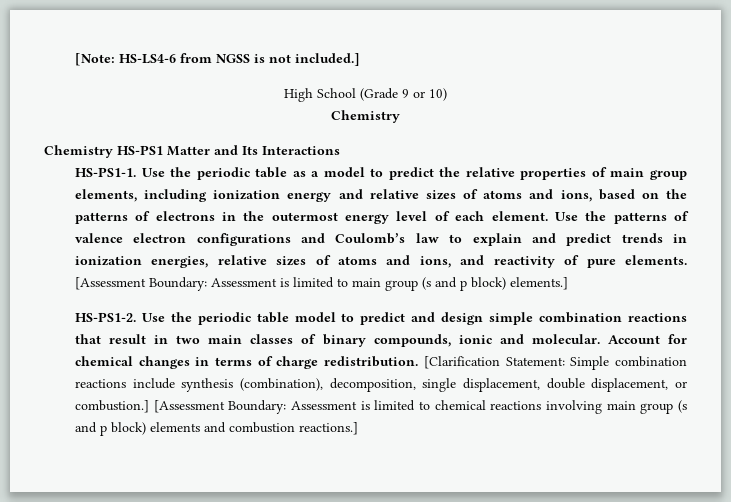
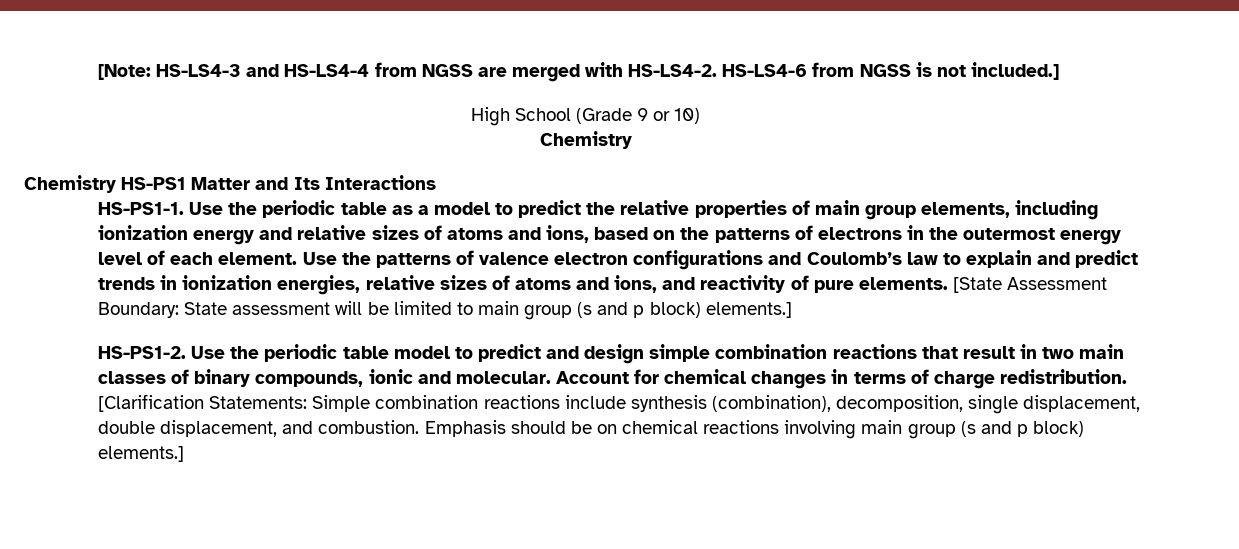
(115, 59) none -> [156,62,718,82] HS-LS4-3 and HS-LS4-4 from NGSS are merged with HS-LS4-2.
[74,277,289,291] [Assessment Boundary: Assessment is -> [952,277,1108,293] [98,301,389,318] [State Assessment Boundary: State assessment will be
[505,357,565,366] Statement: -> [209,396,308,409] Statements:
[674,381,687,388] [74,400,430,414] or combustion.] [Assessment Boundary: Assessment is limited to -> [282,420,617,437] and combustion. Emphasis should be on
[149,422,358,435] elements and combustion reactions.] -> [98,446,185,462] elements.]

